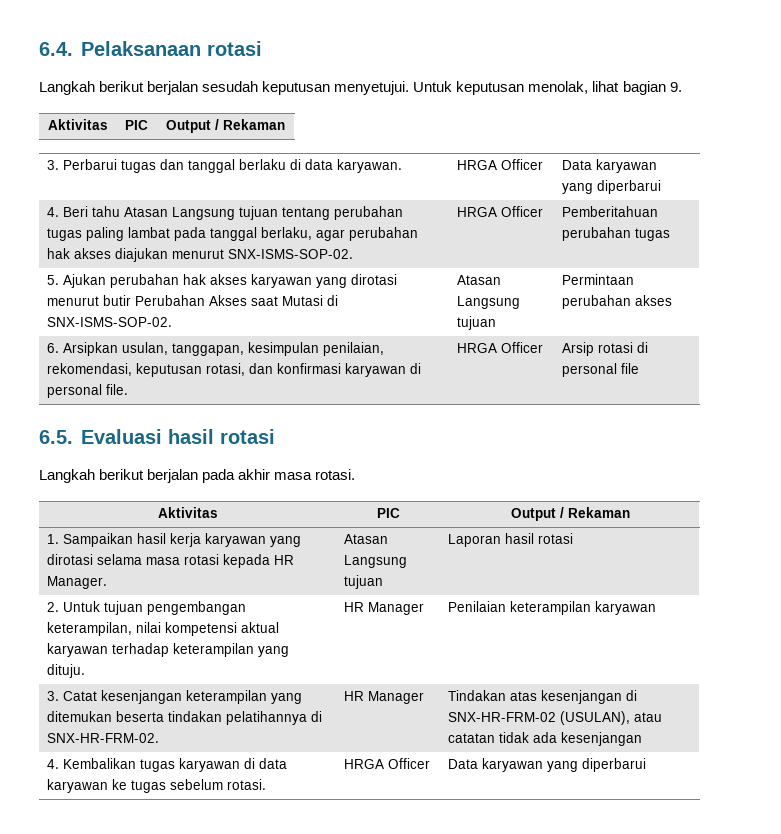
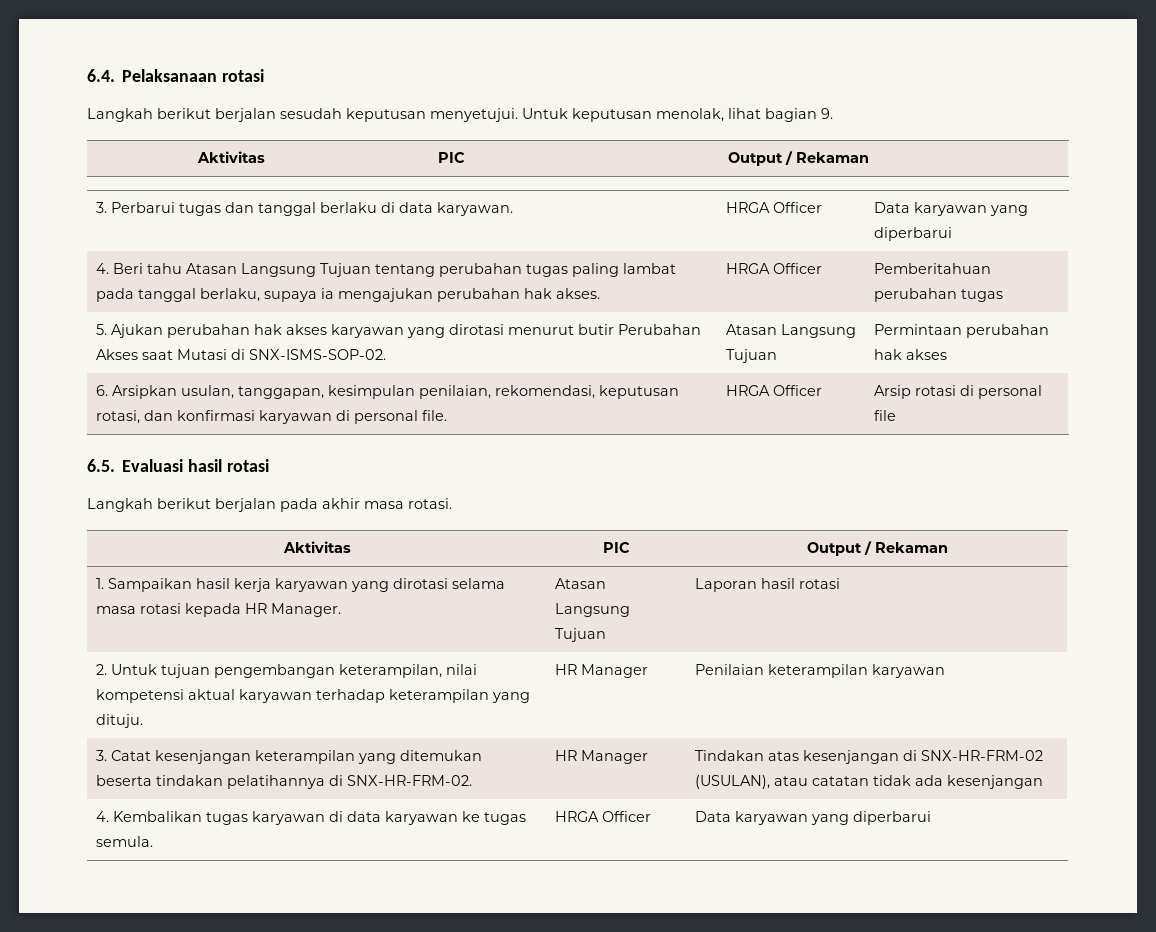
[239,206,279,220] tujuan -> [320,263,372,277] Tujuan
[316,227,419,241] [47,248,354,262] agar perubahan hak akses diajukan menurut SNX-ISMS-SOP-02. -> [264,288,601,302] supaya ia mengajukan perubahan hak akses.
[457,316,497,330] tujuan -> [726,349,778,363] Tujuan
(632, 302) none -> [874,349,903,360] hak
[344,575,384,589] tujuan -> [555,628,607,642] Tujuan
[170,779,267,790] sebelum rotasi. -> [96,836,154,847] semula.

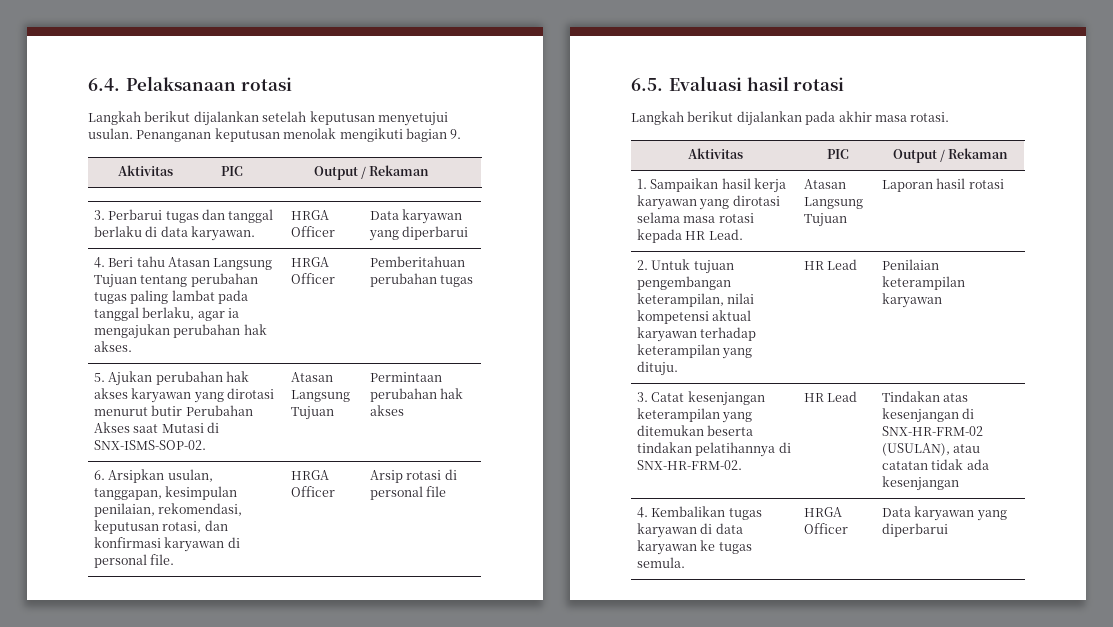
[215,108,761,122] berjalan sesudah keputusan menyetujui. Untuk keputusan menolak, lihat -> [193,111,448,126] [88,128,403,142] dijalankan setelah keputusan menyetujui usulan. Penanganan keputusan menolak mengikuti
[264,291,318,302] supaya -> [197,311,225,321] agar
[215,498,276,512] berjalan -> [736,111,802,126] dijalankan
[271,603,342,617] Manager. -> [708,229,743,240] Lead.
[581,664,649,678] Manager -> [827,259,858,270] Lead
[581,750,649,764] Manager -> [827,391,858,402] Lead

